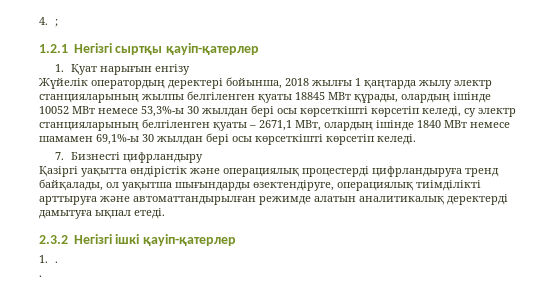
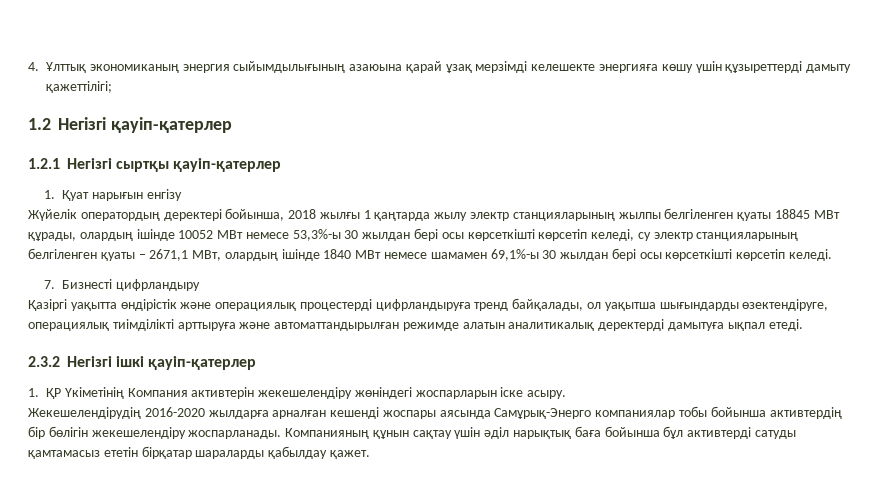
[54,19,58,27] ; -> [46,61,852,73] [46,81,112,93] [28,117,232,133] Ұлттық экономиканың энергия сыйымдылығының азаюына қарай ұзақ мерзімді келешекте энергияға көшу үшін құзыреттерді дамыту қажеттілігі; // 1.2 Негізгі қауіп-қатерлер
[54,261,58,263] [39,275,42,277] . // . -> [46,387,567,399] [28,406,842,419] [28,426,796,439] [28,446,370,459] ҚР Үкіметінің Компания активтерін жекешелендіру жөніндегі жоспарларын іске асыру. // Жекешелендірудің 2016-2020 жылдарға арналған кешенді жоспары аясында Самұрық-Энерго компаниялар тобы бойынша активтердің бір бөлігін жекешелендіру жоспарланады. Компанияның құнын сақтау үшін әділ нарықтық баға бойынша бұл активтерді сатуды қамтамасыз ететін бірқатар шараларды қабылдау қажет.

